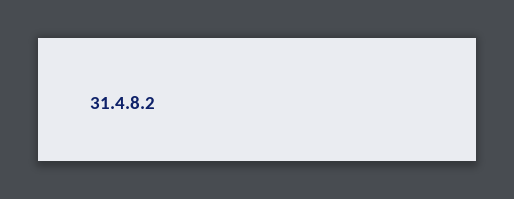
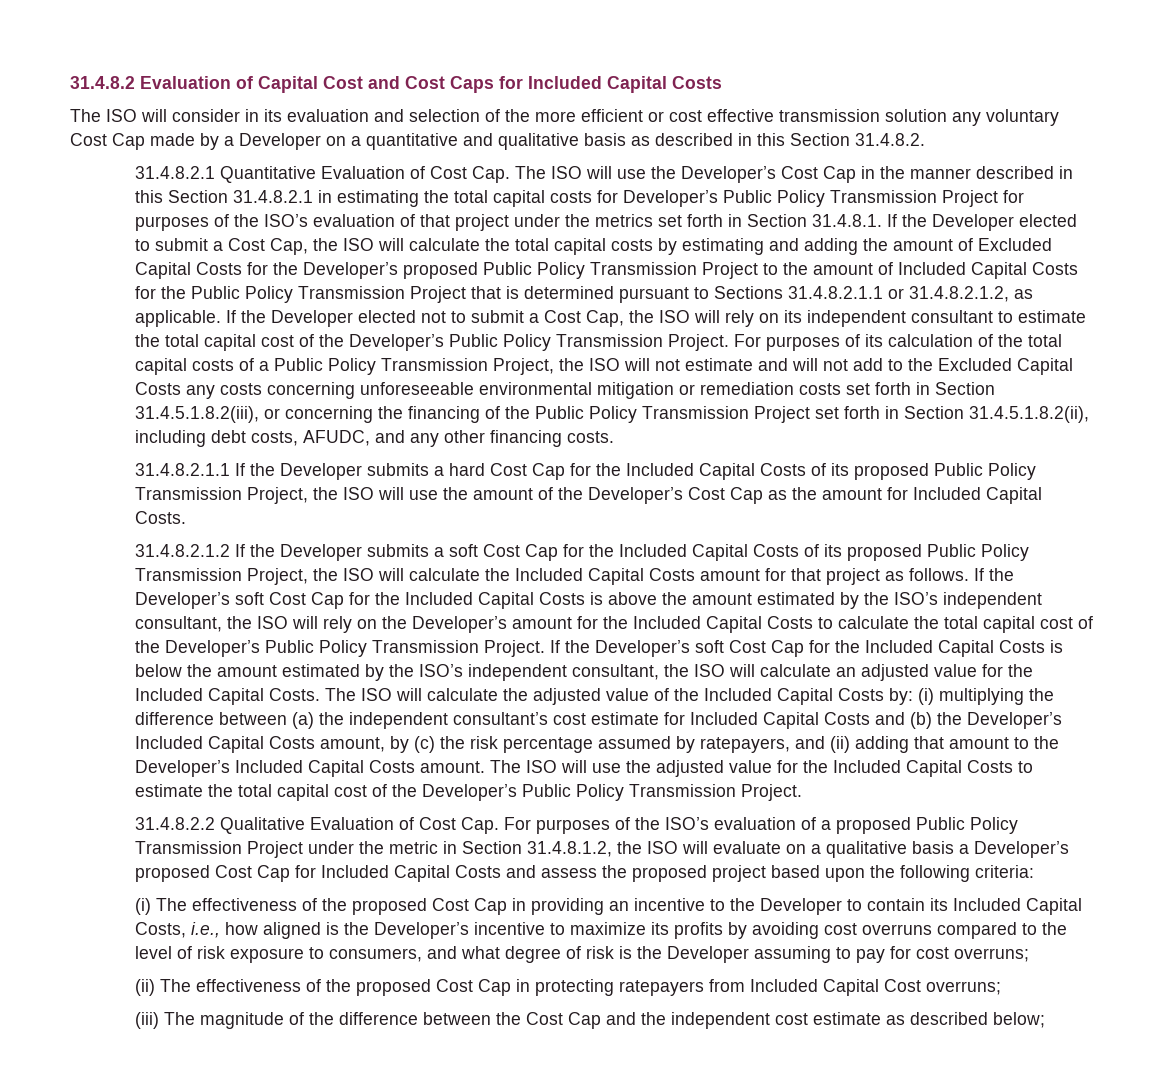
(155, 102) none -> [140,76,722,93] [70,109,1059,126] [70,133,925,150] [135,166,1074,183] [135,190,1025,207] [135,214,1078,231] [135,238,1053,255] [135,262,1079,279] [135,286,1034,303] [135,310,1087,327] [135,334,1063,351] [135,358,1074,375] [135,382,996,399] [135,406,1090,423] [135,430,615,447] [135,463,1037,480] [135,487,1043,504] [135,511,187,524] [135,544,1030,561] [135,568,1015,585] [135,592,1043,609] [135,616,1094,633] [135,640,1064,657] [135,664,1034,681] [135,688,1055,705] [135,712,1063,729] [135,736,1060,753] [135,760,1034,777] [135,784,803,801] [135,817,1019,834] [135,841,1070,858] [135,865,1035,882] [135,898,1083,915] [135,922,1068,939] [135,946,1030,963] [135,979,1002,996] [135,1012,1046,1029] Evaluation of Capital Cost and Cost Caps for Included Capital Costs // The ISO will consider in its evaluation and selection of the more efficient or cost effective transmission solution any voluntary Cost Cap made by a Developer on a quantitative and qualitative basis as described in this Section 31.4.8.2. // 31.4.8.2.1 Quantitative Evaluation of Cost Cap. The ISO will use the Developer’s Cost Cap in the manner described in this Section 31.4.8.2.1 in estimating the total capital costs for Developer’s Public Policy Transmission Project for purposes of the ISO’s evaluation of that project under the metrics set forth in Section 31.4.8.1. If the Developer elected to submit a Cost Cap, the ISO will calculate the total capital costs by estimating and adding the amount of Excluded Capital Costs for the Developer’s proposed Public Policy Transmission Project to the amount of Included Capital Costs for the Public Policy Transmission Project that is determined pursuant to Sections 31.4.8.2.1.1 or 31.4.8.2.1.2, as applicable. If the Developer elected not to submit a Cost Cap, the ISO will rely on its independent consultant to estimate the total capital cost of the Developer’s Public Policy Transmission Project. For purposes of its calculation of the total capital costs of a Public Policy Transmission Project, the ISO will not estimate and will not add to the Excluded Capital Costs any costs concerning unforeseeable environmental mitigation or remediation costs set forth in Section 31.4.5.1.8.2(iii), or concerning the financing of the Public Policy Transmission Project set forth in Section 31.4.5.1.8.2(ii), including debt costs, AFUDC, and any other financing costs. // 31.4.8.2.1.1 If the Developer submits a hard Cost Cap for the Included Capital Costs of its proposed Public Policy Transmission Project, the ISO will use the amount of the Developer’s Cost Cap as the amount for Included Capital Costs. // 31.4.8.2.1.2 If the Developer submits a soft Cost Cap for the Included Capital Costs of its proposed Public Policy Transmission Project, the ISO will calculate the Included Capital Costs amount for that project as follows. If the Developer’s soft Cost Cap for the Included Capital Costs is above the amount estimated by the ISO’s independent consultant, the ISO will rely on the Developer’s amount for the Included Capital Costs to calculate the total capital cost of the Developer’s Public Policy Transmission Project. If the Developer’s soft Cost Cap for the Included Capital Costs is below the amount estimated by the ISO’s independent consultant, the ISO will calculate an adjusted value for the Included Capital Costs. The ISO will calculate the adjusted value of the Included Capital Costs by: (i) multiplying the difference between (a) the independent consultant’s cost estimate for Included Capital Costs and (b) the Developer’s Included Capital Costs amount, by (c) the risk percentage assumed by ratepayers, and (ii) adding that amount to the Developer’s Included Capital Costs amount. The ISO will use the adjusted value for the Included Capital Costs to estimate the total capital cost of the Developer’s Public Policy Transmission Project. // 31.4.8.2.2 Qualitative Evaluation of Cost Cap. For purposes of the ISO’s evaluation of a proposed Public Policy Transmission Project under the metric in Section 31.4.8.1.2, the ISO will evaluate on a qualitative basis a Developer’s proposed Cost Cap for Included Capital Costs and assess the proposed project based upon the following criteria: // (i) The effectiveness of the proposed Cost Cap in providing an incentive to the Developer to contain its Included Capital Costs, i.e., how aligned is the Developer’s incentive to maximize its profits by avoiding cost overruns compared to the level of risk exposure to consumers, and what degree of risk is the Developer assuming to pay for cost overruns; // (ii) The effectiveness of the proposed Cost Cap in protecting ratepayers from Included Capital Cost overruns; // (iii) The magnitude of the difference between the Cost Cap and the independent cost estimate as described below;

